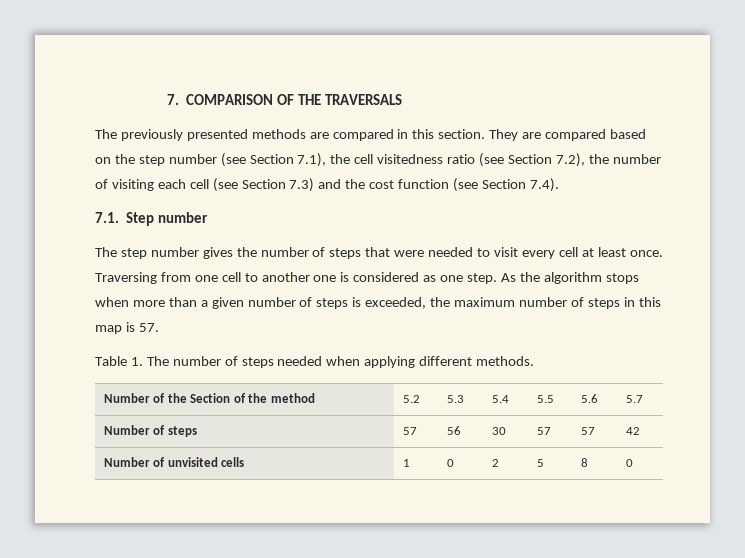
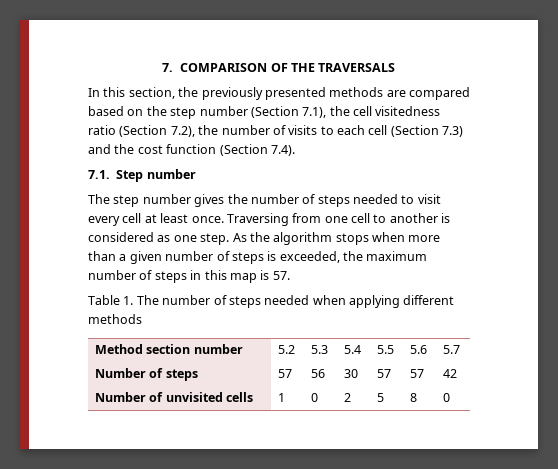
[95,129,117,139] The -> [88,87,199,99] In this section, the
[397,129,607,141] in this section. They are compared -> (470, 93) none
[220,153,294,167] (see Section -> [250,106,299,118] (Section
[479,153,552,167] (see Section -> [119,125,168,137] (Section
[111,178,286,192] visiting each cell (see Section -> [288,125,439,137] visits to each cell (Section
[453,178,526,192] (see Section -> [219,144,268,156] (Section
[365,247,425,257] that were -> (350, 201) none
[313,275,337,282] one -> (438, 218) none
[476,356,535,366] [103,393,315,403] methods. // Number of the Section of the method -> [88,314,142,324] [94,344,243,354] methods // Method section number

